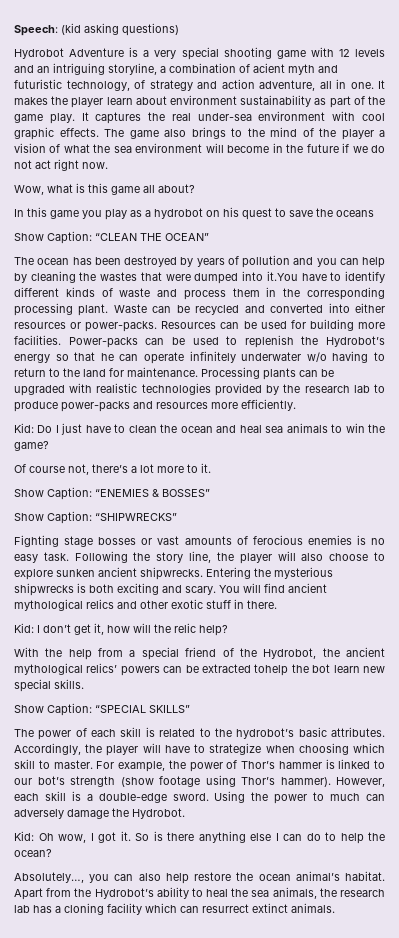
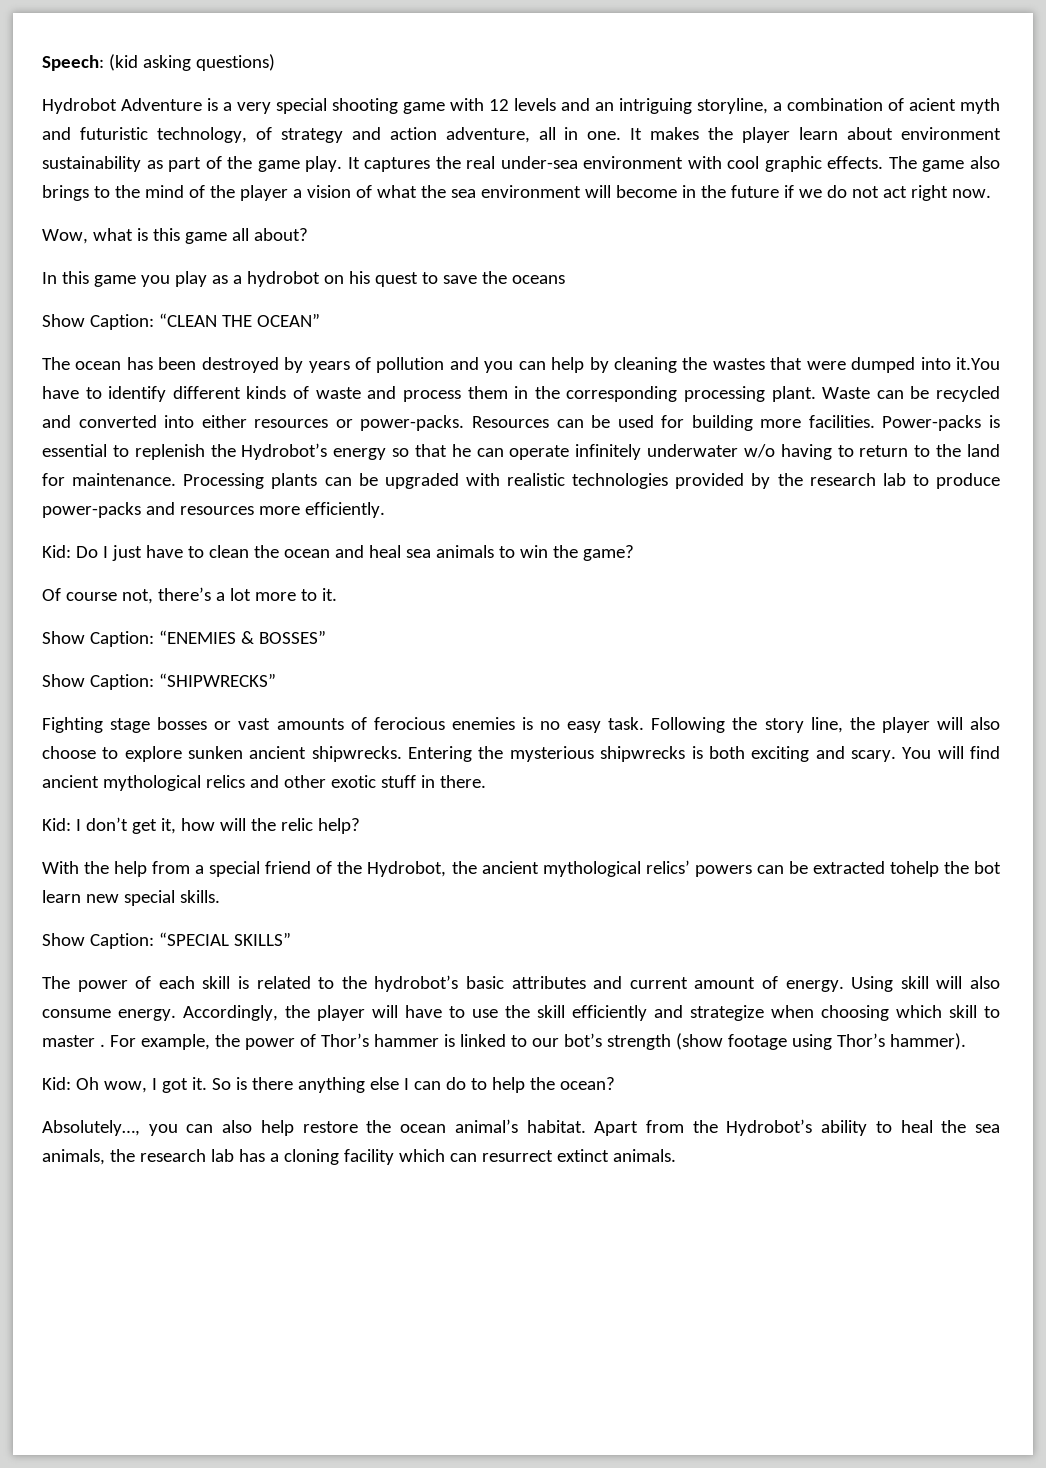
[145,337,219,345] can be used -> [989,415,1000,428] [42,444,107,457] is essential
[331,727,386,737] attributes. -> [511,976,1001,992] [42,1009,176,1021] attributes and current amount of energy. Using skill will also consume energy.
(206, 748) none -> [472,1005,683,1021] use the skill efficiently and
[53,760,93,769] master. -> [42,1035,105,1047] master .
[336,777,385,787] [14,791,386,804] [14,808,185,819] However, each skill is a double-edge sword. Using the power to much can adversely damage the Hydrobot. -> (966, 1041) none

